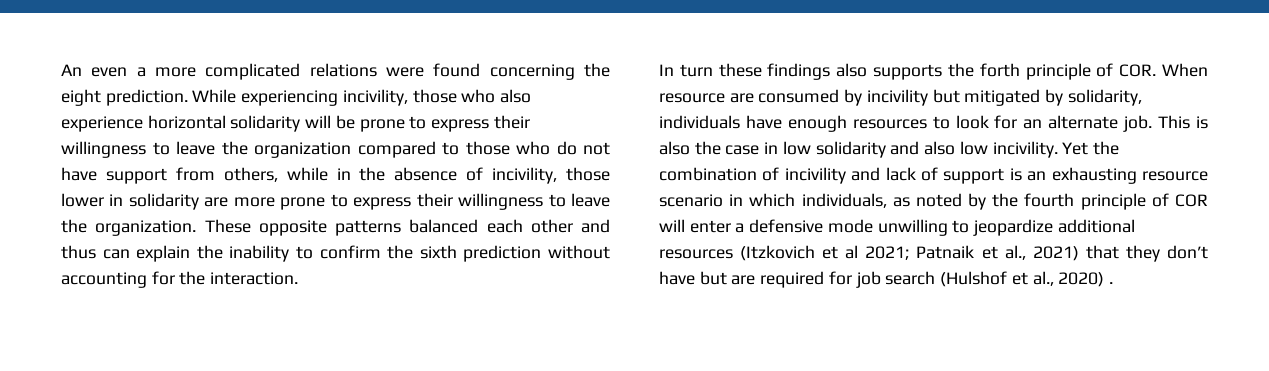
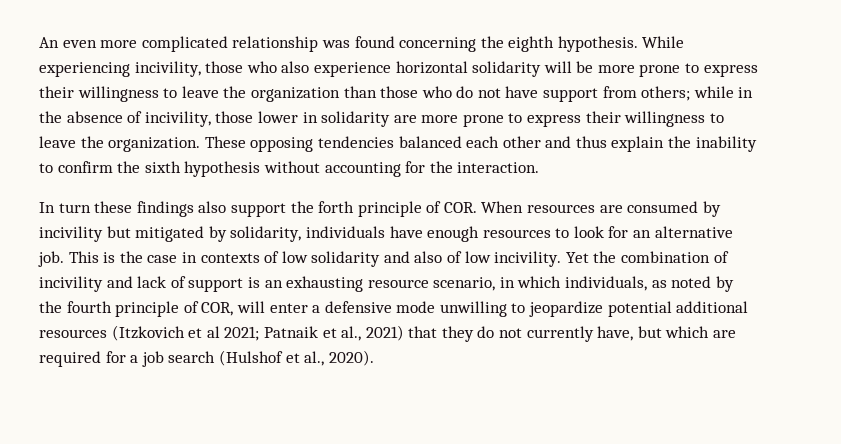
[136,67,146,77] a -> (97, 44) none
[309,63,425,77] relations were -> [232,36,350,52] relationship was
[61,89,188,106] eight prediction. -> [508,36,638,52] eighth hypothesis.
(355, 122) none -> [597,65,635,73] more
[357,141,459,158] compared to -> [343,86,377,98] than
[223,167,278,182] others, -> [641,86,691,101] others;
[258,220,401,236] opposite patterns -> [250,136,394,152] opposing tendencies
[102,249,130,259] can -> (607, 142) none
[463,245,542,262] prediction -> [184,161,261,177] hypothesis
[873,64,943,80] supports -> [230,203,286,217] support
[659,93,725,103] resource -> [527,204,596,213] resources
[1048,115,1119,129] alternate -> [654,226,733,238] alternative
[659,141,690,155] also -> (116, 257) none
(779, 148) none -> [200,251,280,263] contexts of
(956, 148) none -> [447,251,463,263] of
[659,194,723,207] scenario -> [433,277,496,291] scenario,
[1175,194,1208,207] COR -> [201,302,234,316] COR,
(1054, 227) none -> [607,301,672,317] potential
[1166,245,1208,259] [659,271,727,285] don’t have but -> [477,326,710,342] do not currently have, but which
(852, 278) none -> [130,355,139,363] a
[1058,272,1113,287] 2020) . -> [328,350,374,366] 2020).

